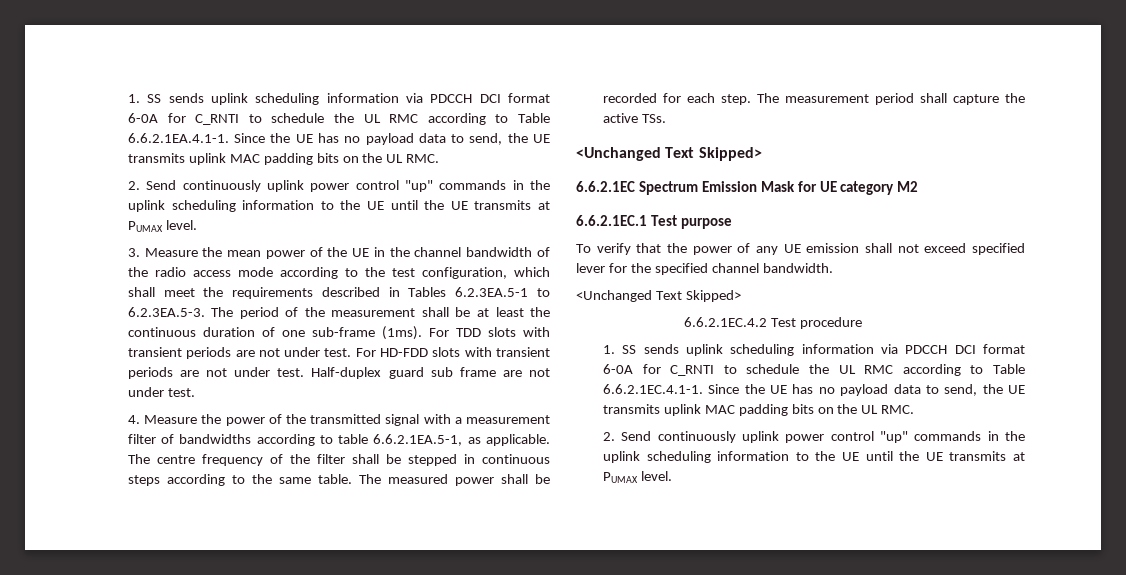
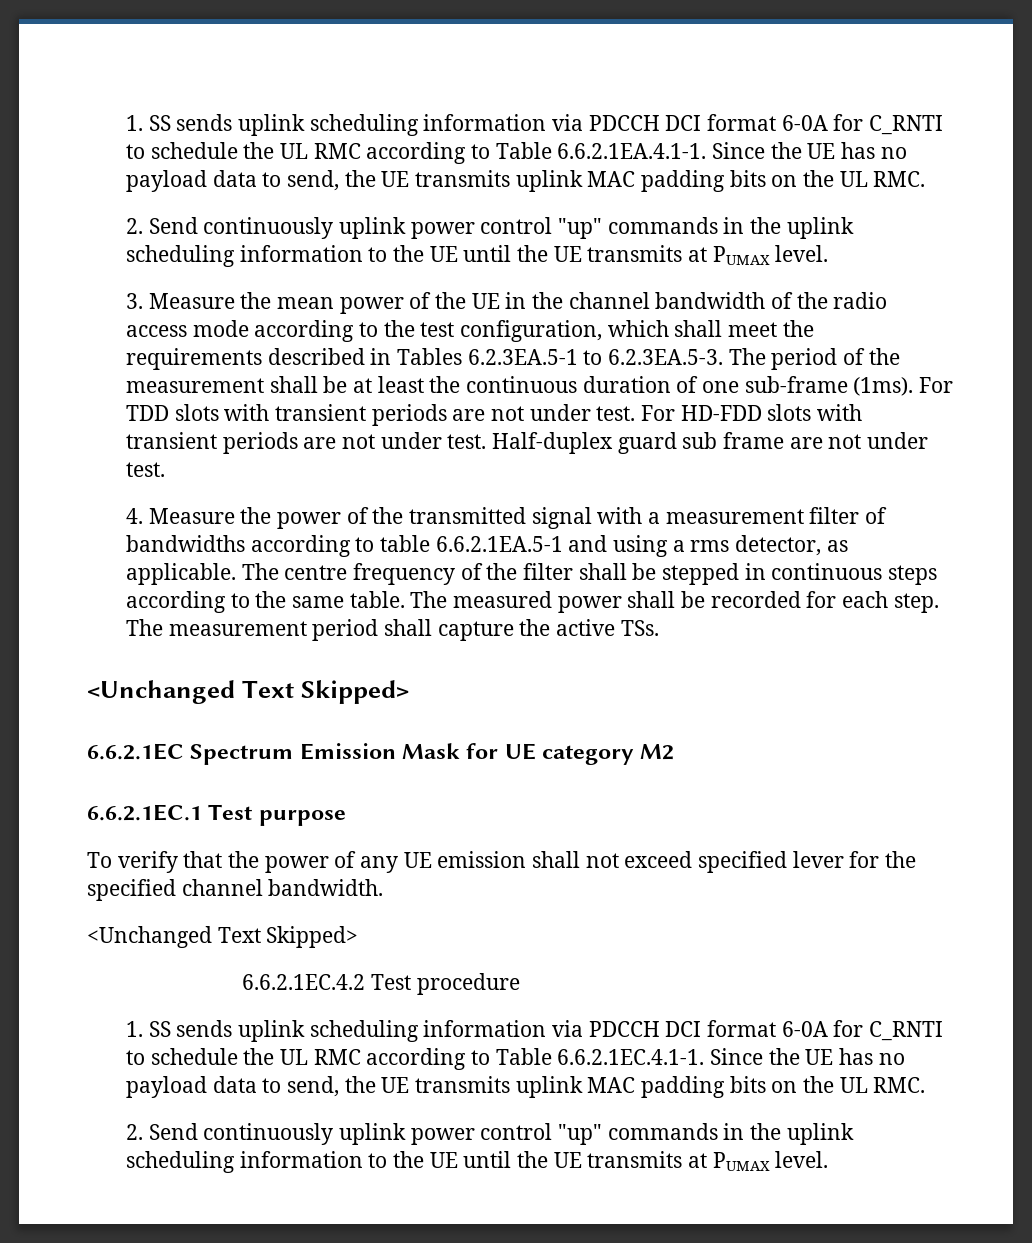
[373,434,463,446] 6.6.2.1EA.5-1, -> [435,535,821,557] 6.6.2.1EA.5-1 and using a rms detector,

